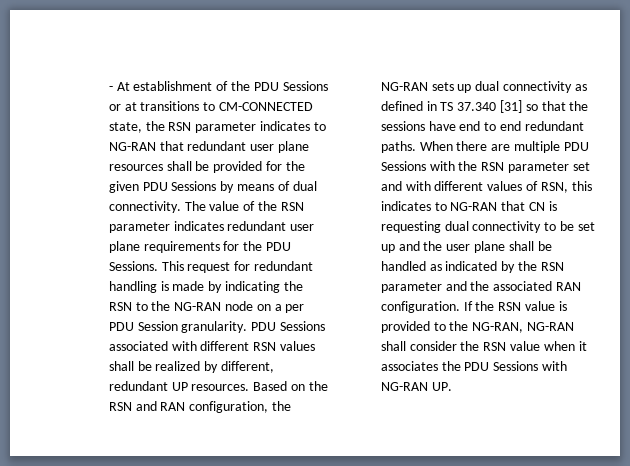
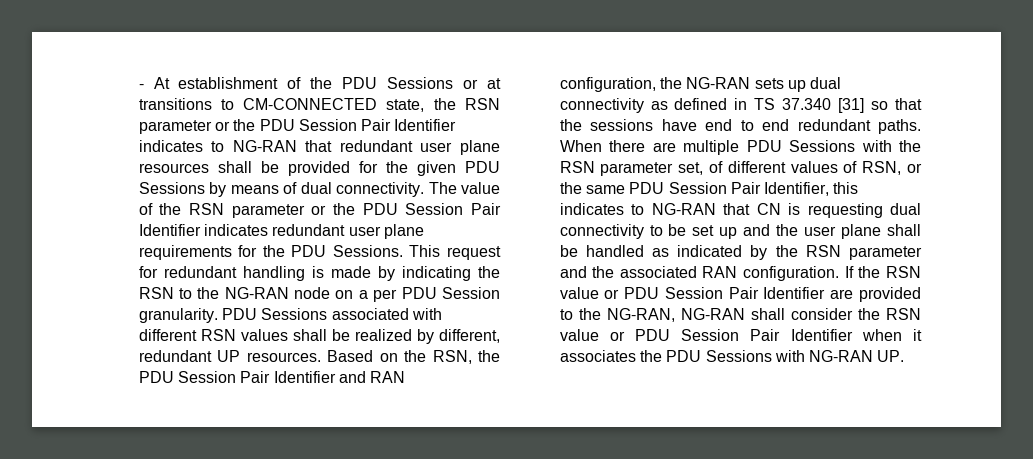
(257, 127) none -> [214,119,457,131] or the PDU Session Pair Identifier
(170, 227) none -> [311,203,502,215] [138,224,201,236] or the PDU Session Pair Identifier
[108,402,132,411] RSN -> [432,350,500,364] [138,371,336,383] RSN, the PDU Session Pair Identifier
[572,162,590,171] [380,181,431,191] set and with -> [678,161,723,175] set, of
(568, 187) none -> [907,163,923,173] [559,182,830,196] or the same PDU Session Pair Identifier,
[558,301,567,311] is -> [604,287,854,299] or PDU Session Pair Identifier are
(541, 346) none -> [609,329,853,341] or PDU Session Pair Identifier

